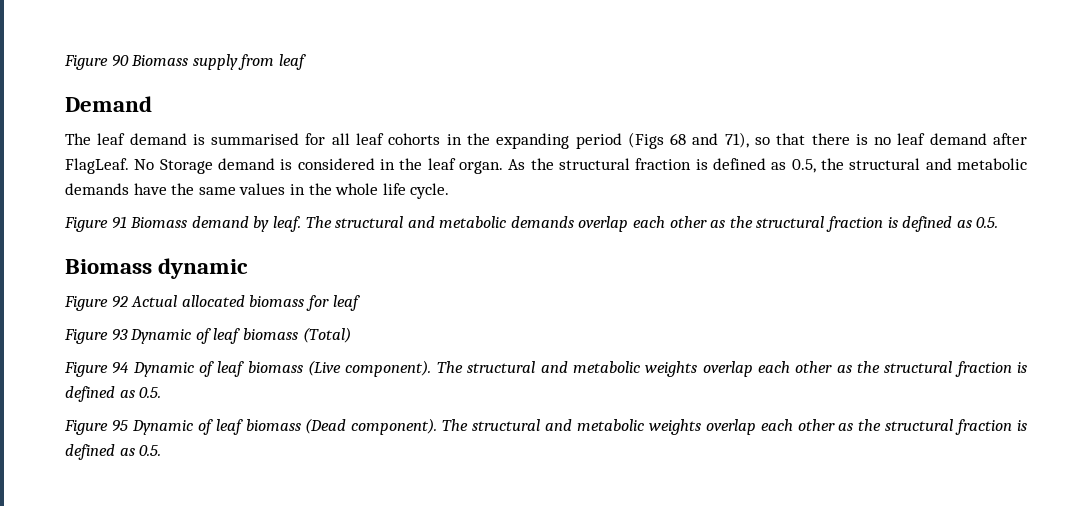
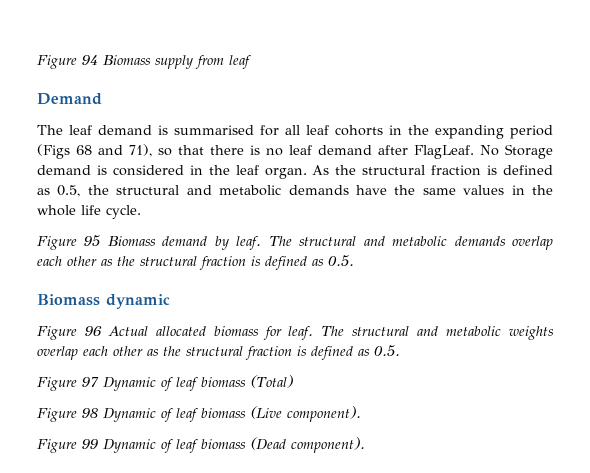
[64,55,129,70] Figure 90 -> [37,55,98,69] Figure 94
[111,216,127,229] 91 -> [84,235,101,247] 95
[111,296,128,308] 92 -> [84,326,102,336] 96
[332,295,360,311] [64,327,351,344] [64,360,432,377] leaf // Figure 93 Dynamic of leaf biomass (Total) // Figure 94 Dynamic of leaf biomass (Live component). -> [288,326,314,340] leaf.
[111,420,128,432] 95 -> [82,375,293,391] [37,406,361,422] [37,439,98,453] 97 Dynamic of leaf biomass (Total) // Figure 98 Dynamic of leaf biomass (Live component). // Figure 99
[442,419,1027,435] [65,444,162,460] The structural and metabolic weights overlap each other as the structural fraction is defined as 0.5. -> (365, 445) none

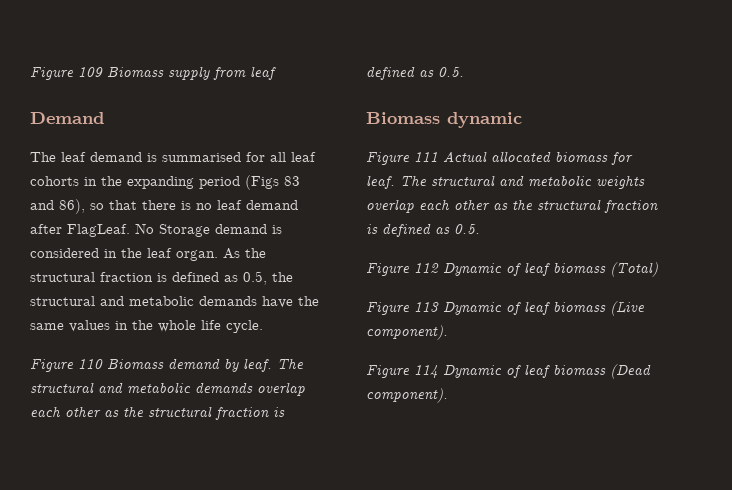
[37,55,98,69] Figure 94 -> [30,66,103,80] Figure 109
[76,144,152,157] 68 and 71), -> [284,176,300,186] [30,199,85,214] 83 and 86),
[84,235,101,247] 95 -> [78,359,103,369] 110
[84,326,102,336] 96 -> [414,152,438,162] 111
[82,377,99,387] 97 -> [414,263,439,273] 112
[82,408,98,418] 98 -> [414,302,439,312] 113
[82,439,98,449] 99 -> [414,365,438,378] 114

